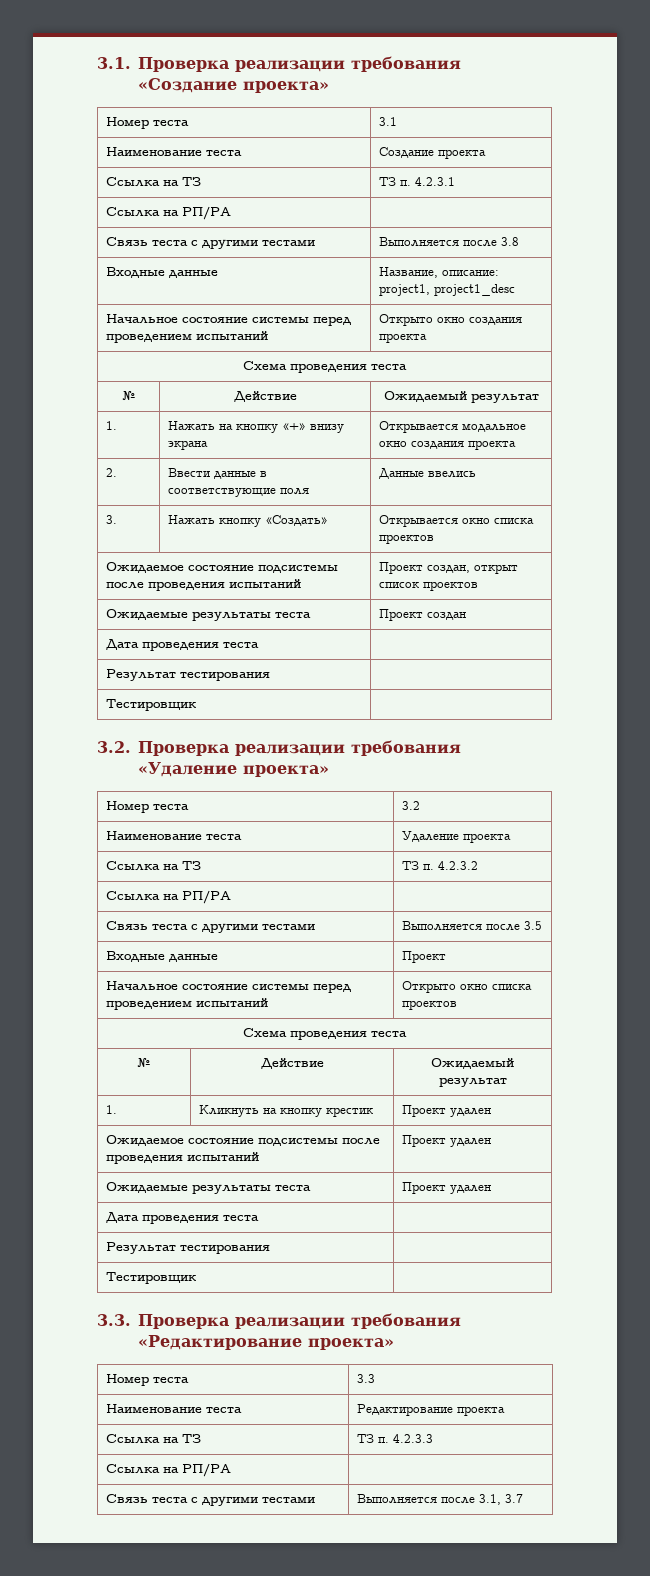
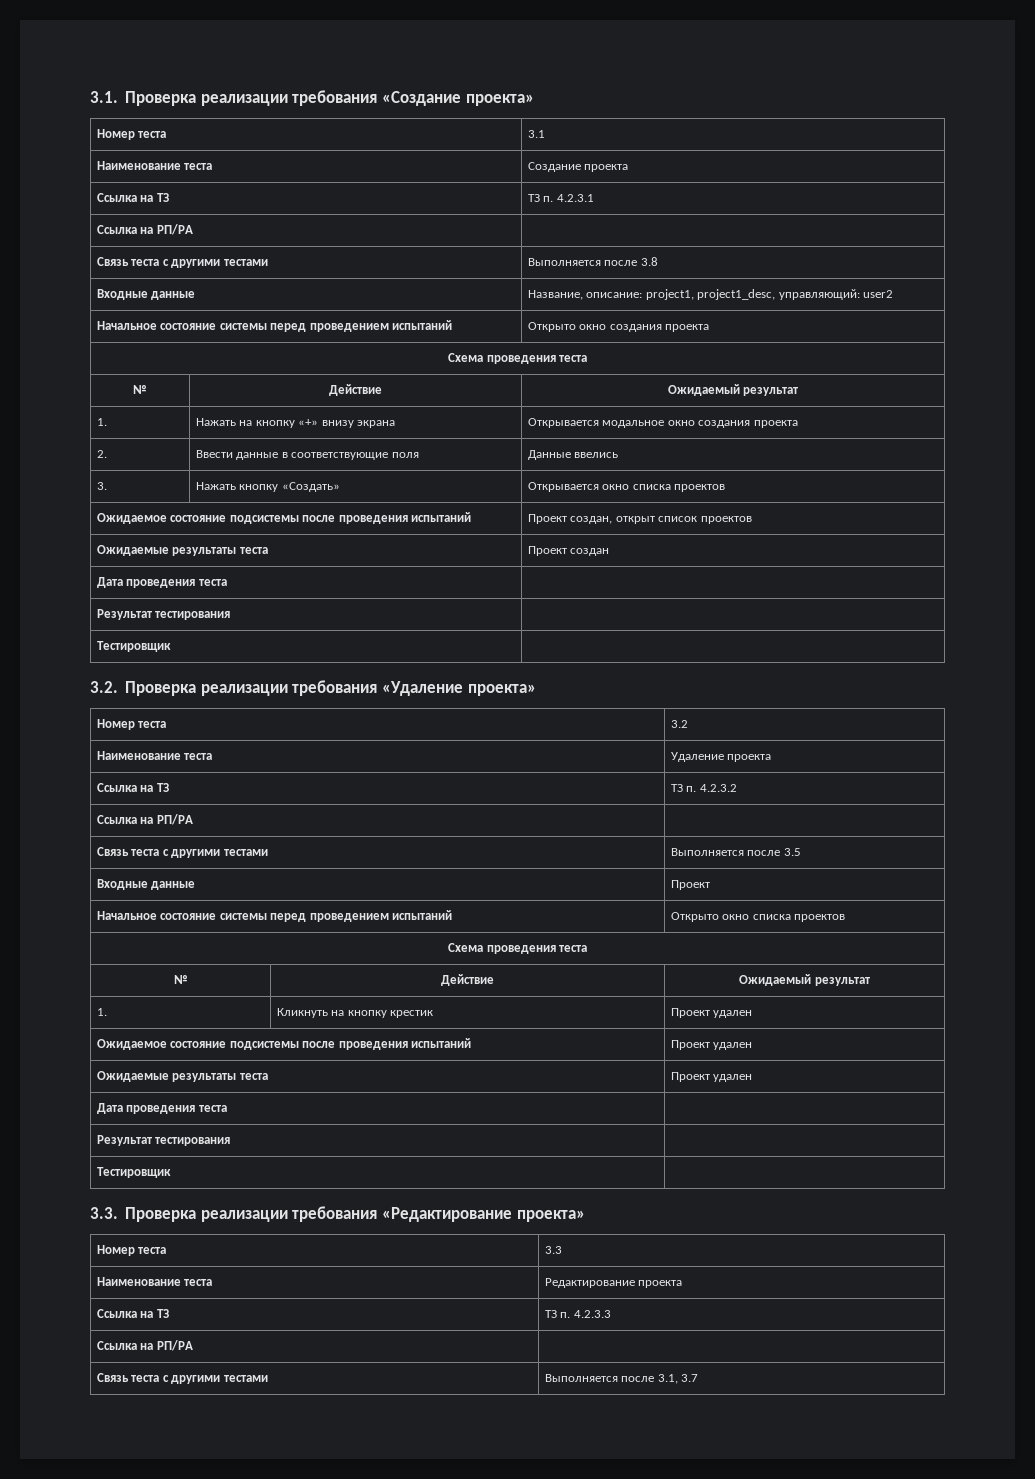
[433,284,515,296] project1_desc -> [697,289,894,300] project1_desc, управляющий: user2

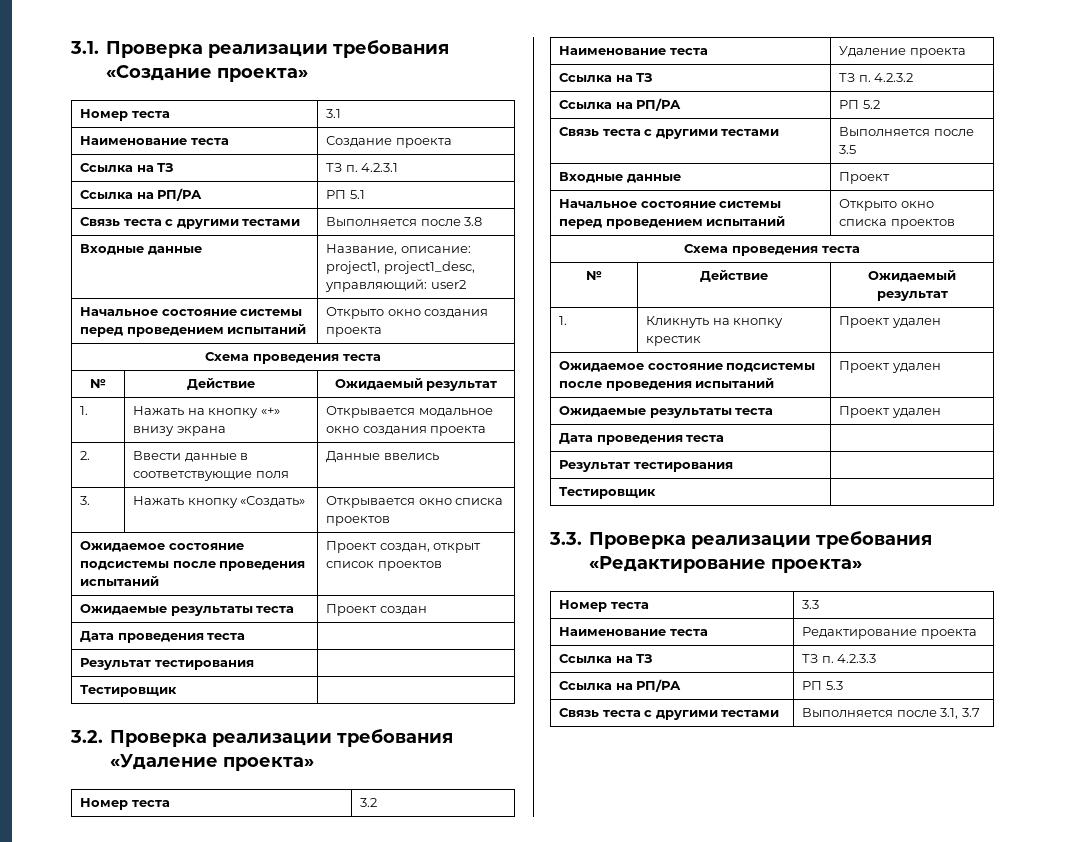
(193, 229) none -> [326,190,365,199] РП 5.1
(193, 819) none -> [839,100,880,109] РП 5.2
(193, 1345) none -> [802,681,843,690] РП 5.3

